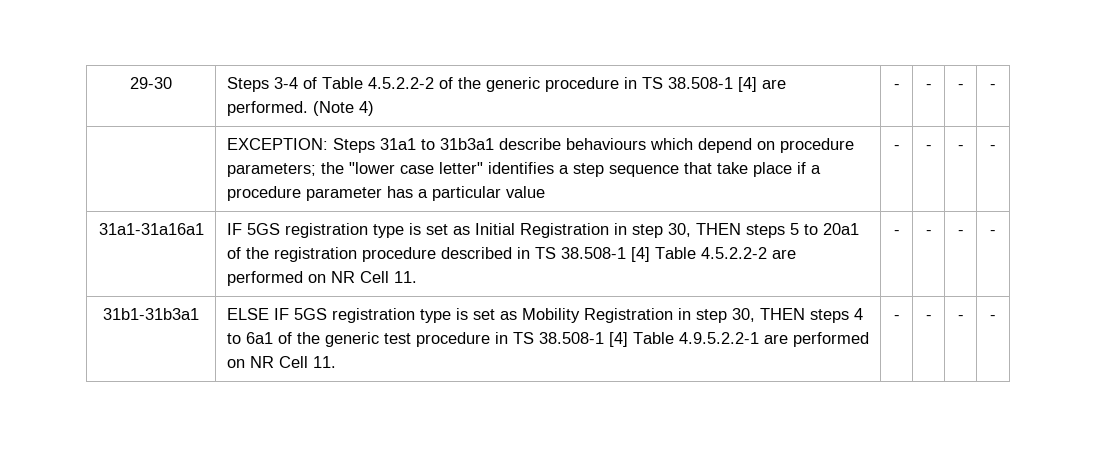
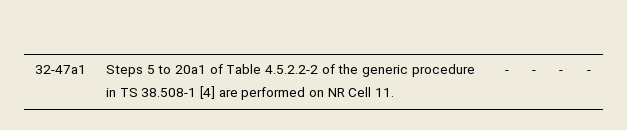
[130,77,172,89] [226,77,298,92] 29-30 | Steps 3-4 -> [35,65,86,74] [106,65,207,77] 32-47a1 | Steps 5 to 20a1
[226,101,374,116] [893,84,900,89] [925,84,932,89] [957,84,964,89] [990,84,996,89] [226,138,854,153] [226,162,821,177] [226,186,545,201] [893,145,900,150] [925,145,932,150] [957,145,964,150] [990,145,996,150] [98,223,204,235] [226,223,859,238] [226,247,796,262] [226,271,417,286] [893,230,900,235] [925,230,932,235] [957,230,964,235] [990,230,996,235] [103,308,199,320] [226,308,863,323] [226,332,869,347] [226,356,336,368] [893,315,900,320] [925,315,932,320] [957,315,964,320] [990,315,996,320] performed. (Note 4) | - | - | - | - // | EXCEPTION: Steps 31a1 to 31b3a1 describe behaviours which depend on procedure parameters; the "lower case letter" identifies a step sequence that take place if a procedure parameter has a particular value | - | - | - | - // 31a1-31a16a1 | IF 5GS registration type is set as Initial Registration in step 30, THEN steps 5 to 20a1 of the registration procedure described in TS 38.508-1 [4] Table 4.5.2.2-2 are performed on NR Cell 11. | - | - | - | - // 31b1-31b3a1 | ELSE IF 5GS registration type is set as Mobility Registration in step 30, THEN steps 4 to 6a1 of the generic test procedure in TS 38.508-1 [4] Table 4.9.5.2.2-1 are performed on NR Cell 11. | - | - | - | - -> [241,87,394,100] [505,70,509,74] [532,70,536,74] [559,70,563,74] [586,70,591,74] performed on NR Cell 11. | - | - | - | -

